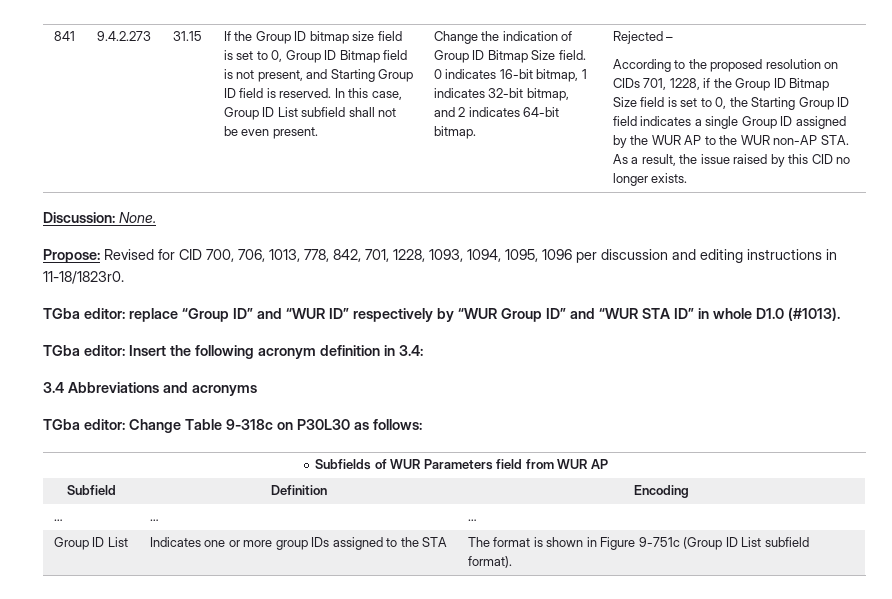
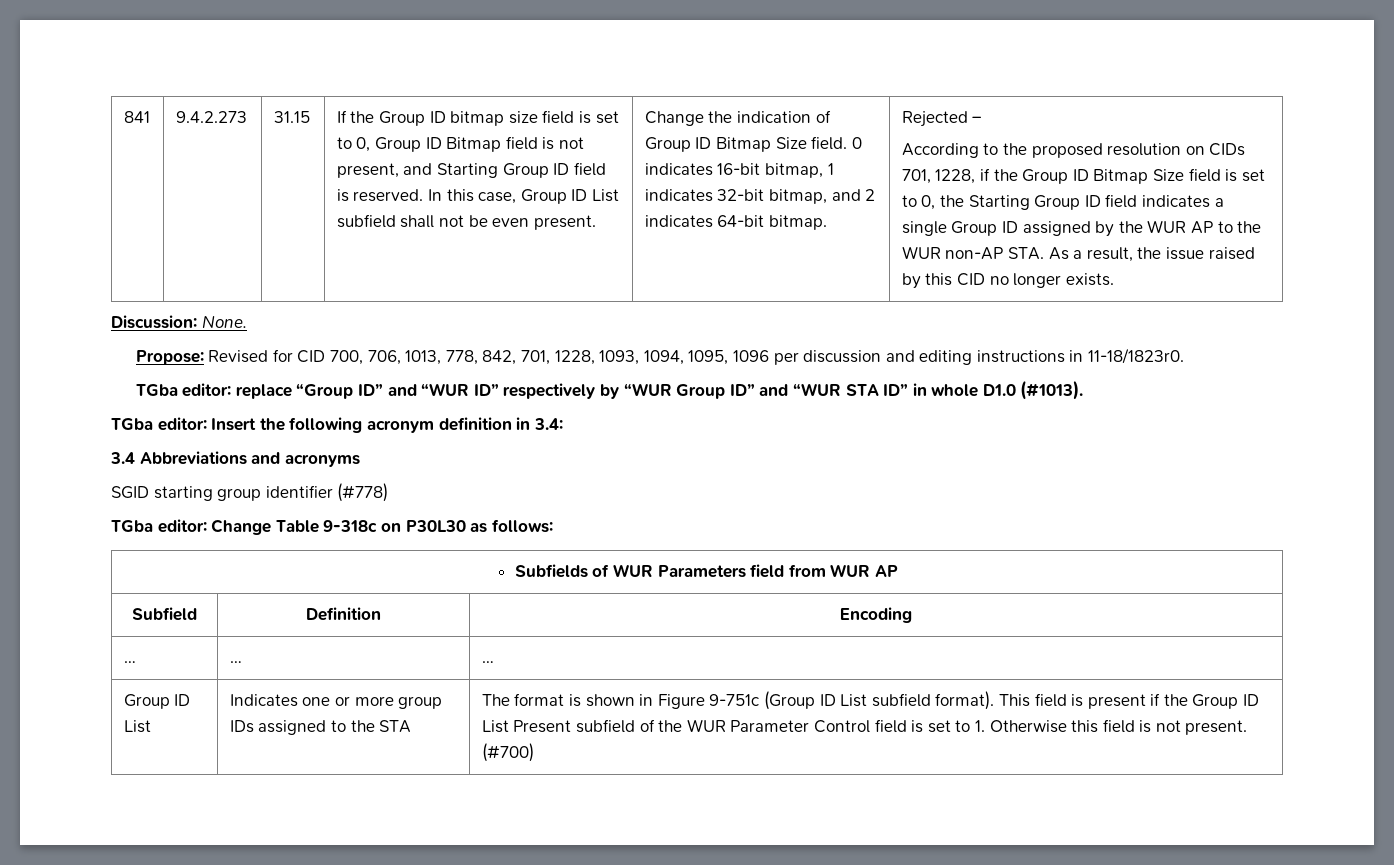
(257, 390) none -> [111,483,389,502] // SGID starting group identifier (#778)
(512, 562) none -> [998,693,1260,709] [481,719,1248,735] [481,743,534,762] This field is present if the Group ID List Present subfield of the WUR Parameter Control field is set to 1. Otherwise this field is not present. (#700)

